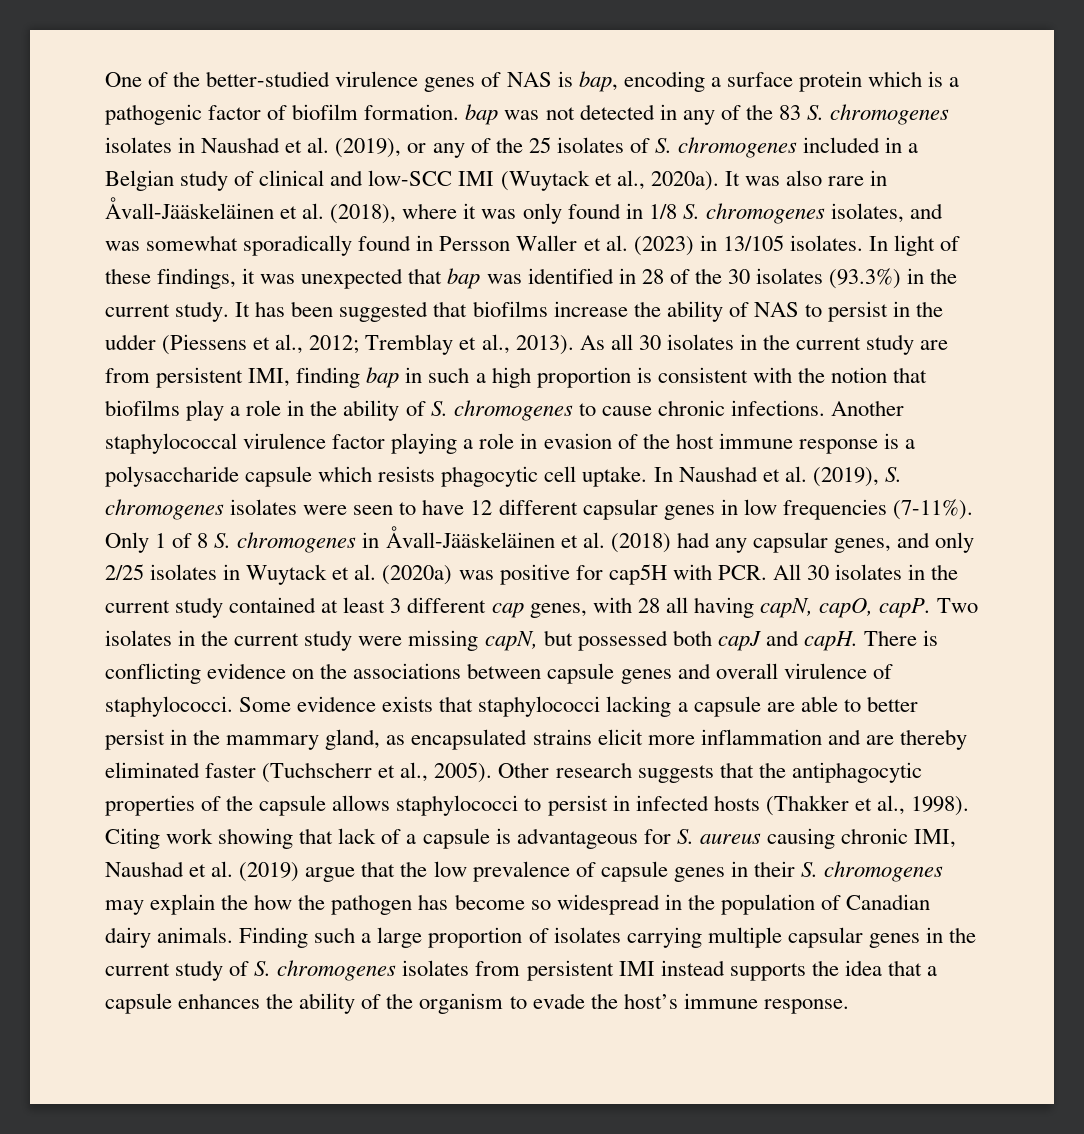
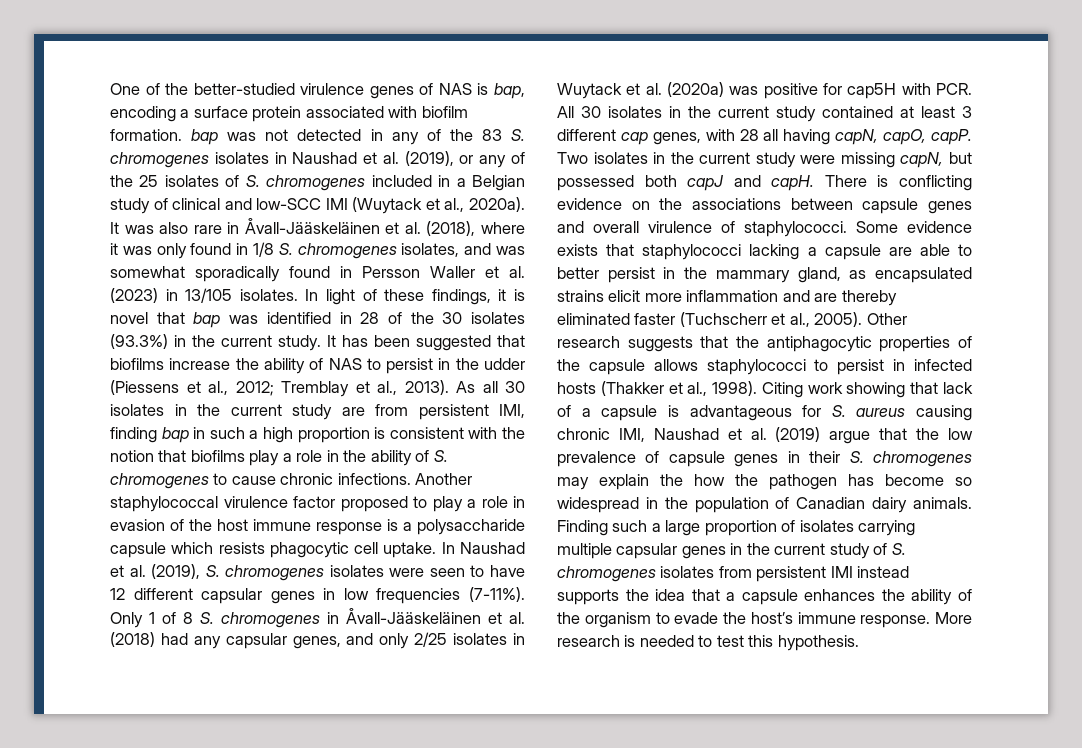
[868,71,960,87] [105,104,288,125] which is a pathogenic factor of -> [305,106,418,118] associated with
[260,268,404,289] was unexpected -> [514,289,525,301] [110,312,148,324] is novel
[391,433,458,454] playing -> [340,496,463,512] proposed to play
(849, 1006) none -> [935,612,972,624] [557,635,859,651] More research is needed to test this hypothesis.

